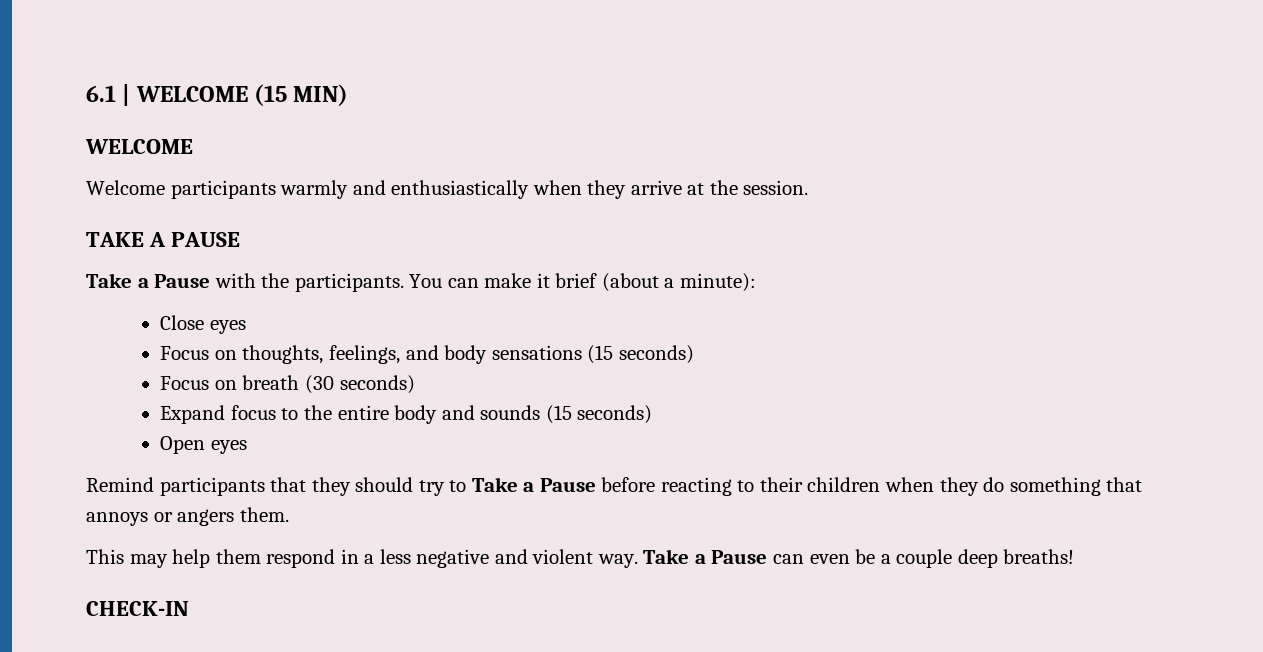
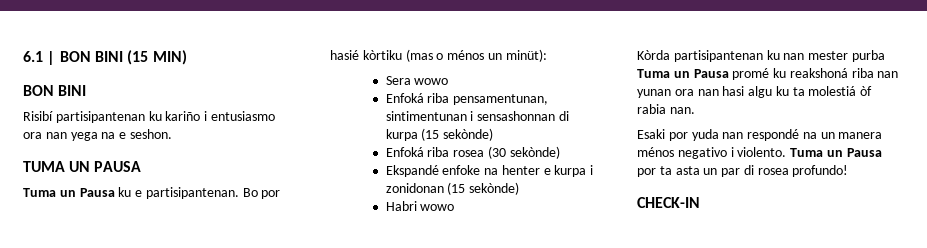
[135,86,248,102] WELCOME -> [59,51,123,62] BON BINI
[85,139,193,154] [86,180,809,199] [86,232,241,247] [86,273,756,292] [160,315,246,334] [160,345,694,364] [160,375,415,394] [160,405,653,424] [160,436,247,454] [86,477,1143,496] [86,507,289,526] [86,549,1075,568] WELCOME // Welcome participants warmly and enthusiastically when they arrive at the session. // TAKE A PAUSE // Take a Pause with the participants. You can make it brief (about a minute): // Close eyes // Focus on thoughts, feelings, and body sensations (15 seconds) // Focus on breath (30 seconds) // Expand focus to the entire body and sounds (15 seconds) // Open eyes // Remind participants that they should try to Take a Pause before reacting to their children when they do something that annoys or angers them. // This may help them respond in a less negative and violent way. Take a Pause can even be a couple deep breaths! -> [23,85,87,96] [23,111,275,123] [23,129,172,141] [23,161,142,172] [23,187,281,199] [330,49,547,62] [385,76,449,85] [385,93,549,105] [385,111,569,121] [385,128,494,141] [385,146,560,159] [385,165,594,177] [385,182,520,195] [385,201,455,211] [637,50,885,62] [637,68,899,80] [637,86,873,98] [637,104,695,114] [637,129,883,141] [637,147,882,159] [637,165,849,177] BON BINI // Risibí partisipantenan ku kariño i entusiasmo ora nan yega na e seshon. // TUMA UN PAUSA // Tuma un Pausa ku e partisipantenan. Bo por hasié kòrtiku (mas o ménos un minüt): // Sera wowo // Enfoká riba pensamentunan, sintimentunan i sensashonnan di kurpa (15 sekònde) // Enfoká riba rosea (30 sekònde) // Ekspandé enfoke na henter e kurpa i zonidonan (15 sekònde) // Habri wowo // Kòrda partisipantenan ku nan mester purba Tuma un Pausa promé ku reakshoná riba nan yunan ora nan hasi algu ku ta molestiá òf rabia nan. // Esaki por yuda nan respondé na un manera ménos negativo i violento. Tuma un Pausa por ta asta un par di rosea profundo!

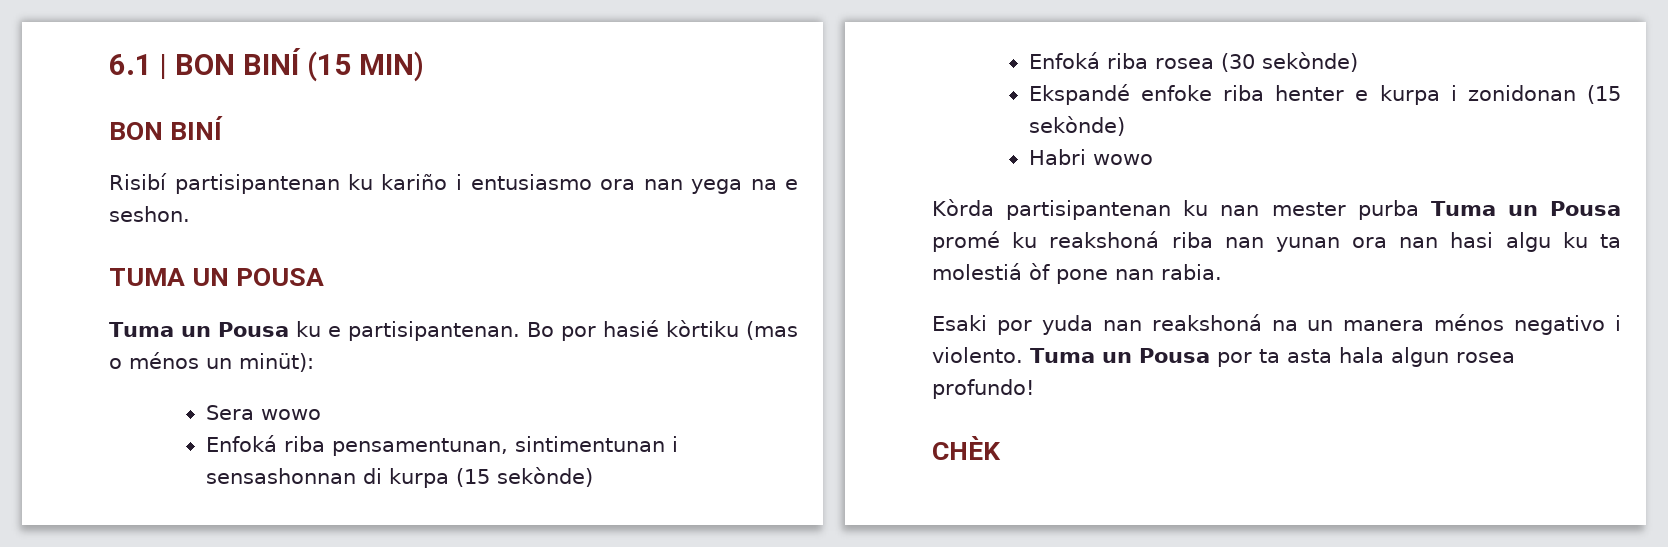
[94,51,123,62] BINI -> [242,48,301,75] BINÍ
[58,85,87,96] BINI -> [170,116,224,140] BINÍ
[94,161,142,172] [23,188,115,197] PAUSA // Tuma un Pausa -> [236,268,325,286] [109,322,289,337] POUSA // Tuma un Pousa
[484,168,499,175] na -> [1223,85,1265,101] riba
[693,69,729,78] Pausa -> [1550,201,1621,216] Pousa
[637,104,695,114] rabia nan. -> [1056,264,1222,284] pone nan rabia.
[747,129,800,141] respondé -> [1151,314,1262,331] reakshoná
[846,148,882,157] Pausa -> [1138,348,1210,363] Pousa
[703,165,754,177] un par di -> [1338,347,1449,367] hala algun
[637,197,700,208] CHECK-IN -> [932,436,1001,460] CHÈK

